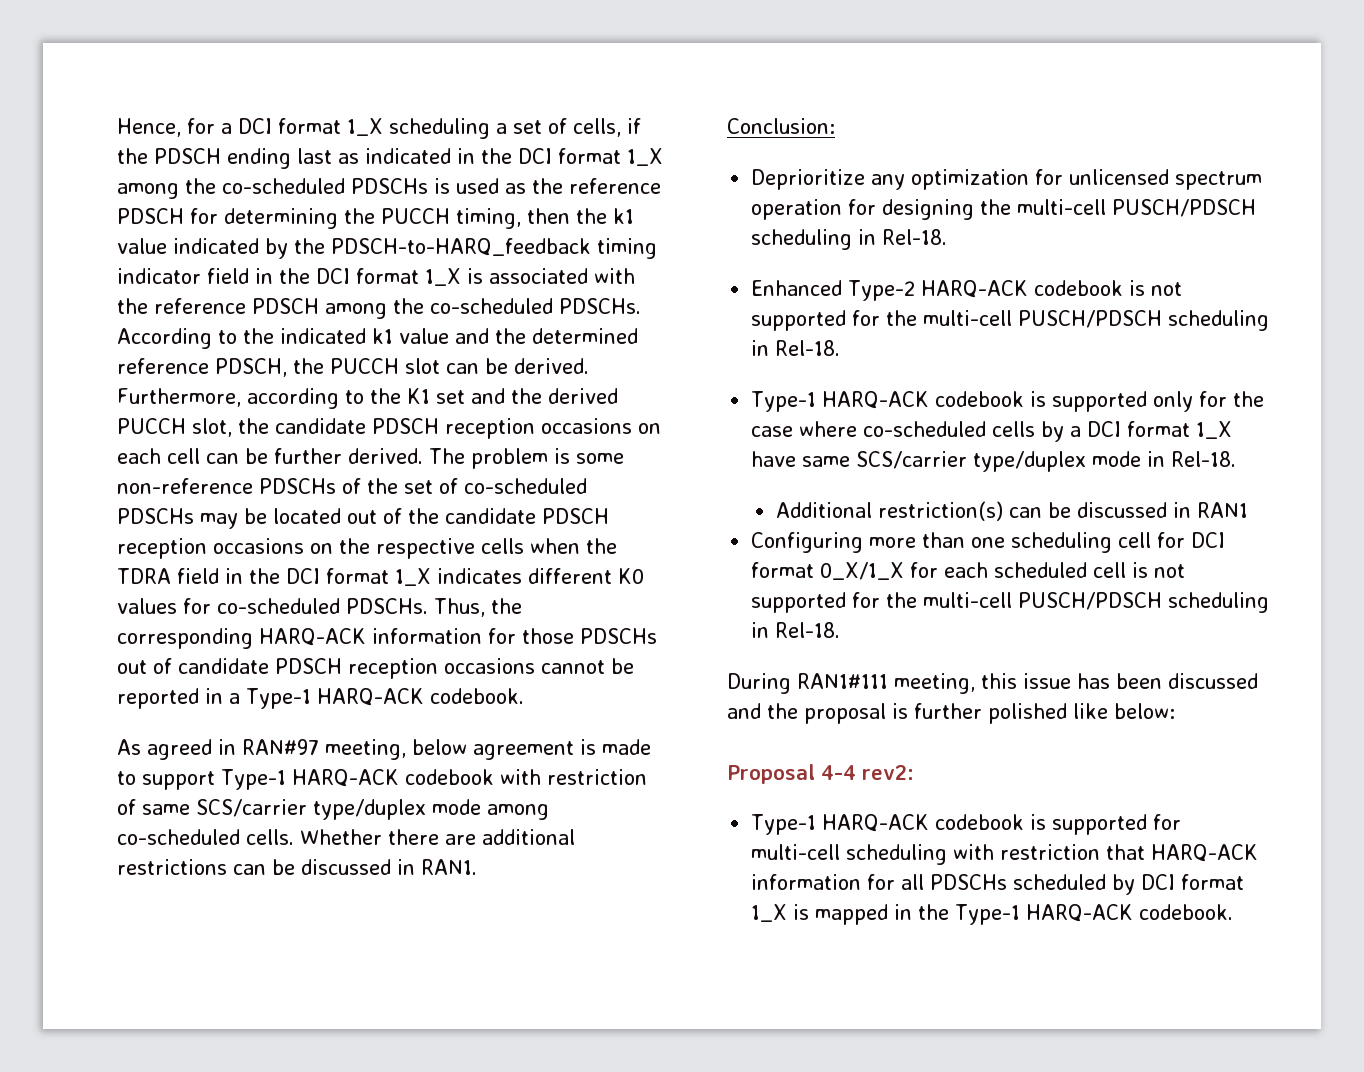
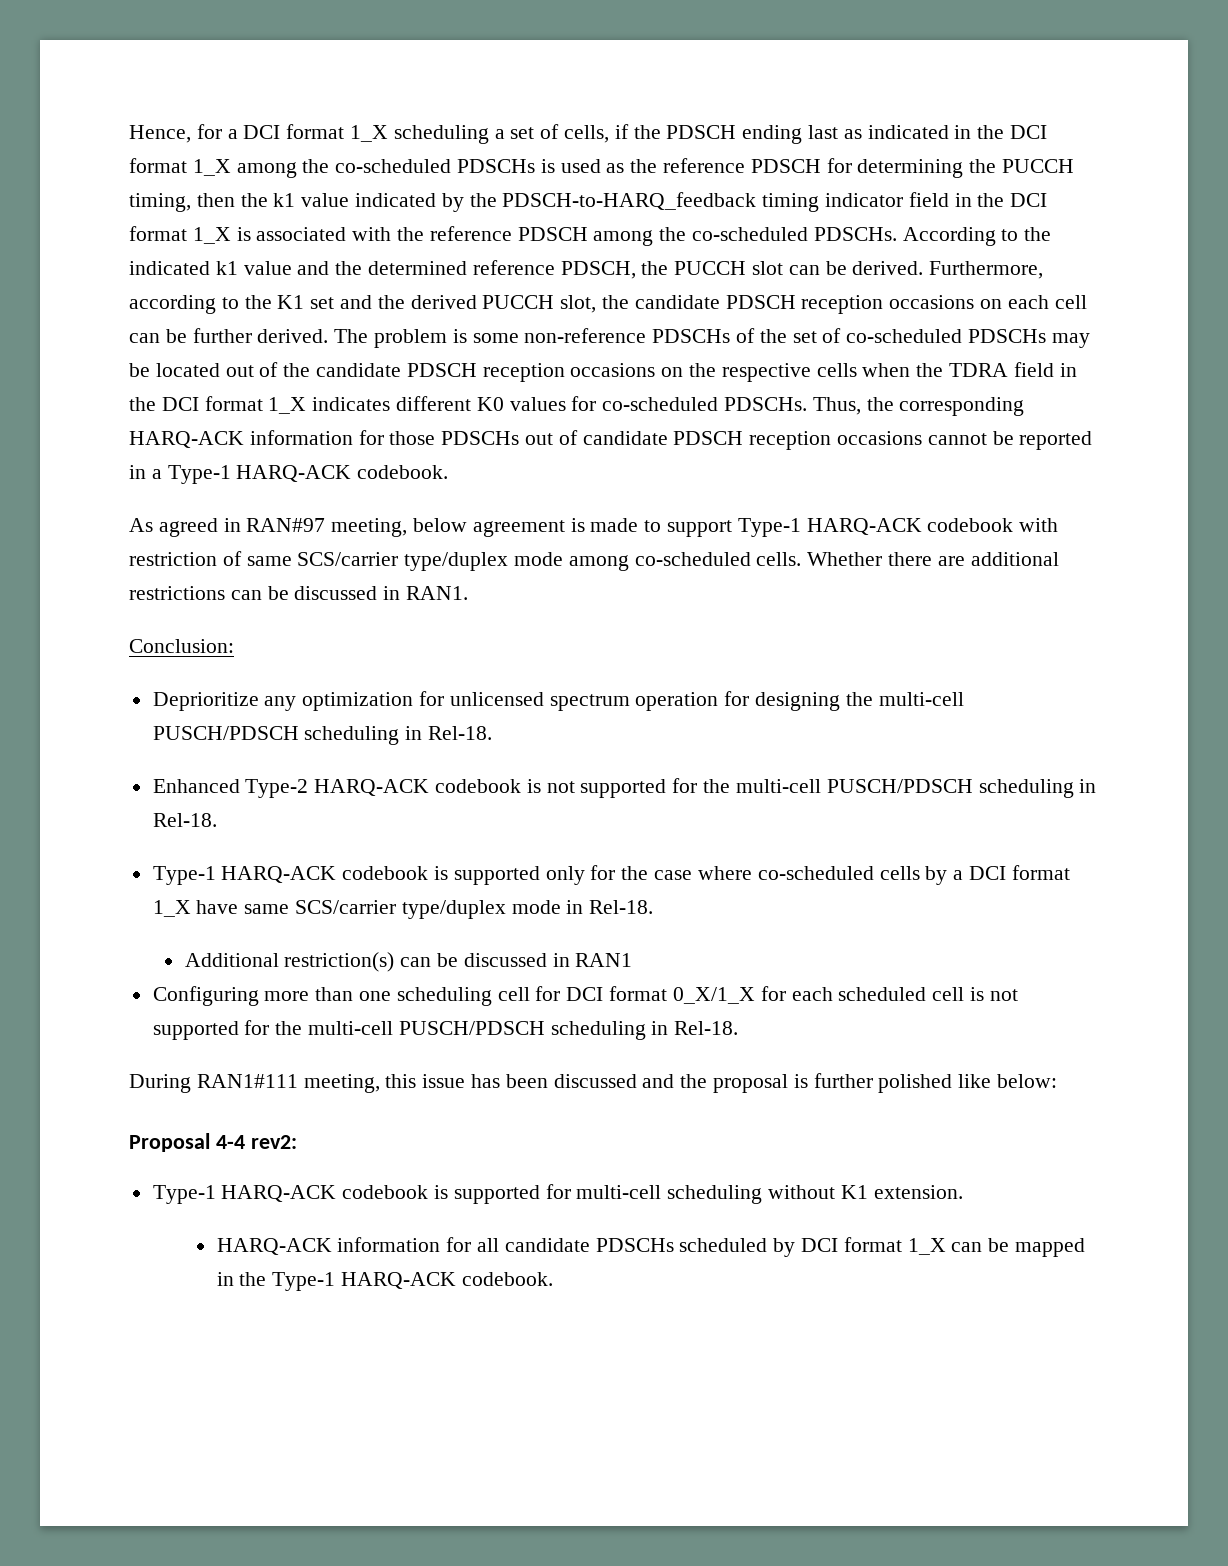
[953,844,1146,860] with restriction that -> [768,1185,963,1199] without K1 extension. //
(925, 882) none -> [504,1238,590,1252] candidate
[793,904,810,920] is -> [951,1238,1010,1252] can be

